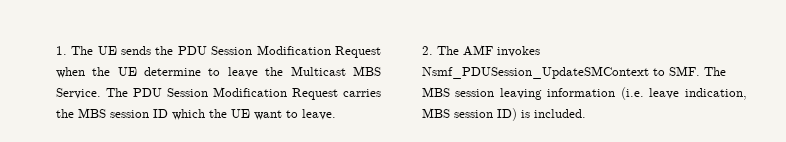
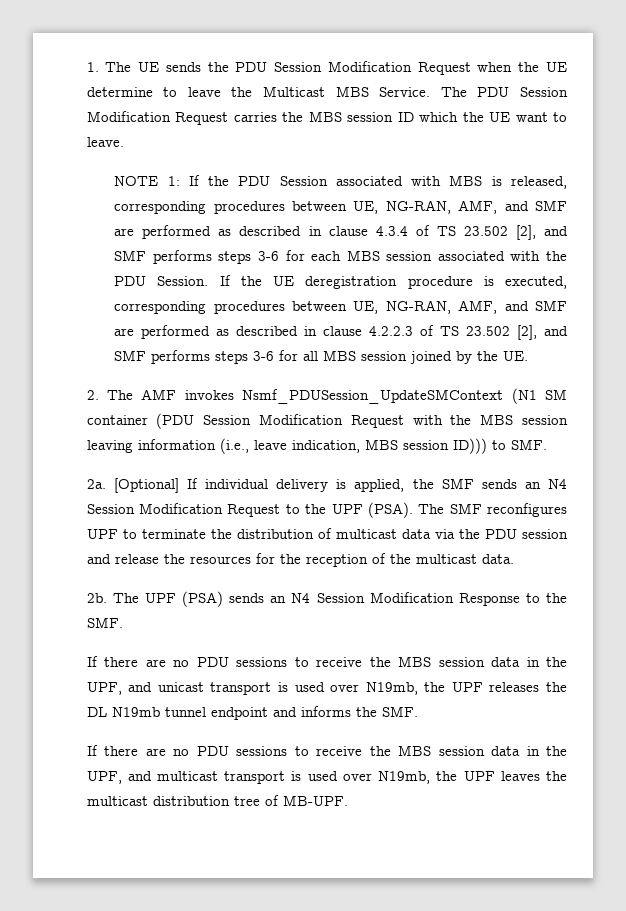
(336, 114) none -> [114,175,567,189] [114,200,568,214] [114,225,568,240] [114,250,567,264] [114,275,567,289] [114,300,568,314] [114,325,568,340] [114,350,529,364] // NOTE 1: If the PDU Session associated with MBS is released, corresponding procedures between UE, NG-RAN, AMF, and SMF are performed as described in clause 4.3.4 of TS 23.502 [2], and SMF performs steps 3-6 for each MBS session associated with the PDU Session. If the UE deregistration procedure is executed, corresponding procedures between UE, NG-RAN, AMF, and SMF are performed as described in clause 4.2.2.3 of TS 23.502 [2], and SMF performs steps 3-6 for all MBS session joined by the UE.
[652,66,726,76] to SMF. The -> [511,388,567,404] [86,413,472,429] (N1 SM container (PDU Session Modification Request with the
[620,87,644,100] (i.e. -> [219,438,249,454] (i.e.,
[496,108,586,121] ID) is included. -> [452,438,547,454] [86,478,567,493] [86,502,567,518] [86,528,568,539] [86,553,514,567] [86,591,567,607] [86,617,123,628] [86,656,567,667] [86,682,568,695] [86,706,418,720] [86,745,567,756] [86,771,567,784] [86,795,348,806] ID))) to SMF. // 2a. [Optional] If individual delivery is applied, the SMF sends an N4 Session Modification Request to the UPF (PSA). The SMF reconfigures UPF to terminate the distribution of multicast data via the PDU session and release the resources for the reception of the multicast data. // 2b. The UPF (PSA) sends an N4 Session Modification Response to the SMF. // If there are no PDU sessions to receive the MBS session data in the UPF, and unicast transport is used over N19mb, the UPF releases the DL N19mb tunnel endpoint and informs the SMF. // If there are no PDU sessions to receive the MBS session data in the UPF, and multicast transport is used over N19mb, the UPF leaves the multicast distribution tree of MB-UPF.

